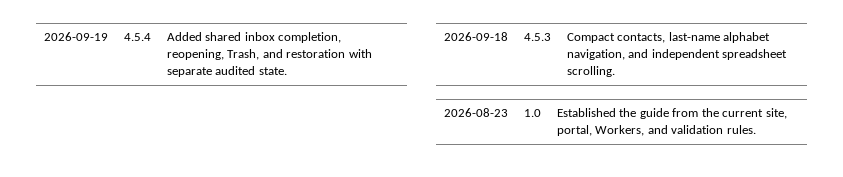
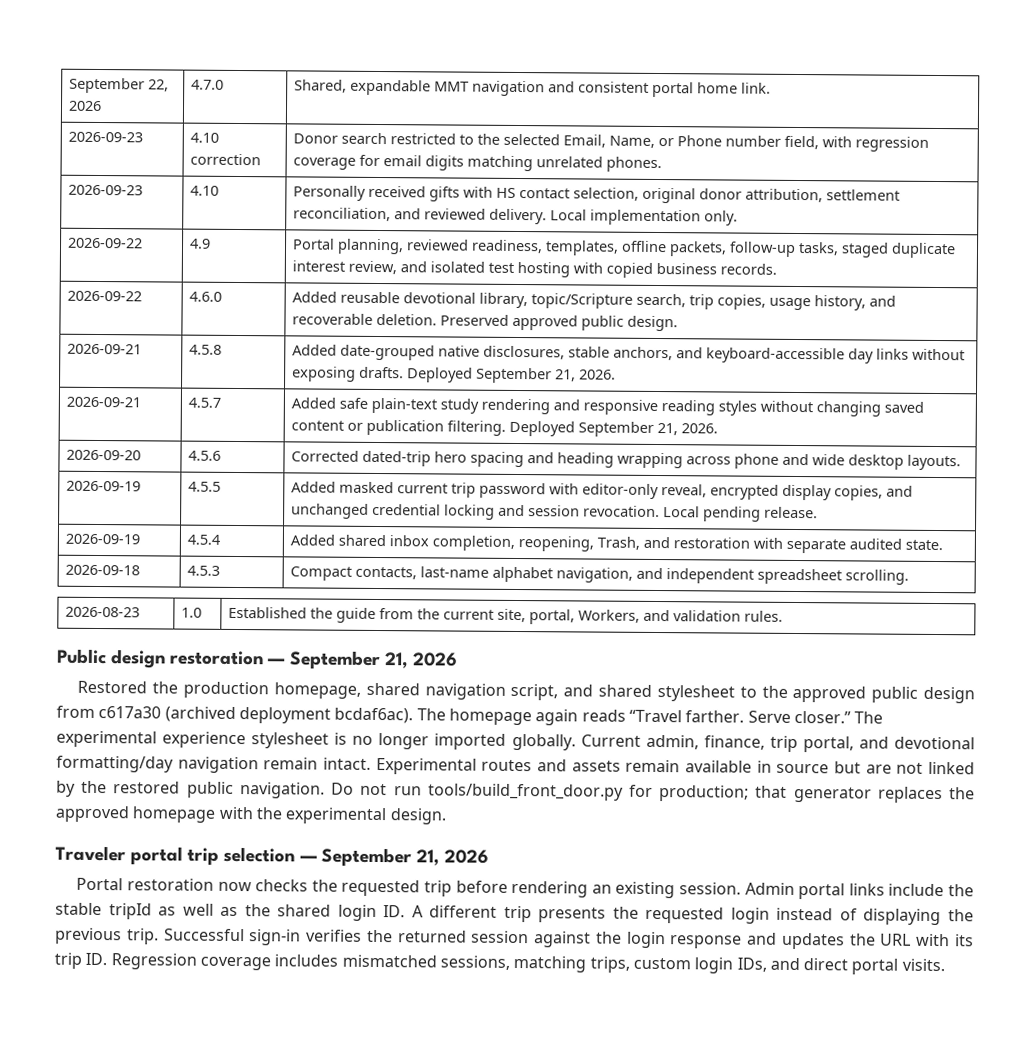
(43, 36) none -> [68,77,169,94] [67,100,102,112] [190,79,224,90] [293,79,771,98] [67,131,143,143] [189,132,219,143] [189,153,261,166] [292,132,929,152] [292,154,662,173] [67,184,143,196] [189,185,219,196] [292,185,900,204] [292,207,738,226] [67,237,143,249] [189,238,211,249] [291,238,956,259] [291,260,777,278] [66,290,142,302] [188,291,222,302] [291,291,896,311] [291,313,678,332] [66,343,142,355] [188,344,222,355] [291,344,965,364] [291,366,616,384] [65,396,141,408] [187,397,221,408] [290,397,924,417] [290,419,718,437] [65,449,141,461] [187,450,221,461] [290,450,961,471] [65,480,141,492] [187,481,221,492] [290,481,913,501] [290,503,818,522] September 22, 2026 | 4.7.0 | Shared, expandable MMT navigation and consistent portal home link. // 2026-09-23 | 4.10 correction | Donor search restricted to the selected Email, Name, or Phone number field, with regression coverage for email digits matching unrelated phones. // 2026-09-23 | 4.10 | Personally received gifts with HS contact selection, original donor attribution, settlement reconciliation, and reviewed delivery. Local implementation only. // 2026-09-22 | 4.9 | Portal planning, reviewed readiness, templates, offline packets, follow-up tasks, staged duplicate interest review, and isolated test hosting with copied business records. // 2026-09-22 | 4.6.0 | Added reusable devotional library, topic/Scripture search, trip copies, usage history, and recoverable deletion. Preserved approved public design. // 2026-09-21 | 4.5.8 | Added date-grouped native disclosures, stable anchors, and keyboard-accessible day links without exposing drafts. Deployed September 21, 2026. // 2026-09-21 | 4.5.7 | Added safe plain-text study rendering and responsive reading styles without changing saved content or publication filtering. Deployed September 21, 2026. // 2026-09-20 | 4.5.6 | Corrected dated-trip hero spacing and heading wrapping across phone and wide desktop layouts. // 2026-09-19 | 4.5.5 | Added masked current trip password with editor-only reveal, encrypted display copies, and unchanged credential locking and session revocation. Local pending release. //
(756, 129) none -> [57,648,458,670] [77,680,975,704] [56,705,884,726] [56,730,975,753] [56,755,975,775] [56,780,975,804] [55,805,447,825] [55,845,489,867] [76,877,974,900] [55,902,974,926] [55,927,974,950] [54,952,945,975] // Public design restoration — September 21, 2026 // Restored the production homepage, shared navigation script, and shared stylesheet to the approved public design from c617a30 (archived deployment bcdaf6ac). The homepage again reads “Travel farther. Serve closer.” The experimental experience stylesheet is no longer imported globally. Current admin, finance, trip portal, and devotional formatting/day navigation remain intact. Experimental routes and assets remain available in source but are not linked by the restored public navigation. Do not run tools/build_front_door.py for production; that generator replaces the approved homepage with the experimental design. // Traveler portal trip selection — September 21, 2026 // Portal restoration now checks the requested trip before rendering an existing session. Admin portal links include the stable tripId as well as the shared login ID. A different trip presents the requested login instead of displaying the previous trip. Successful sign-in verifies the returned session against the login response and updates the URL with its trip ID. Regression coverage includes mismatched sessions, matching trips, custom login IDs, and direct portal visits.

